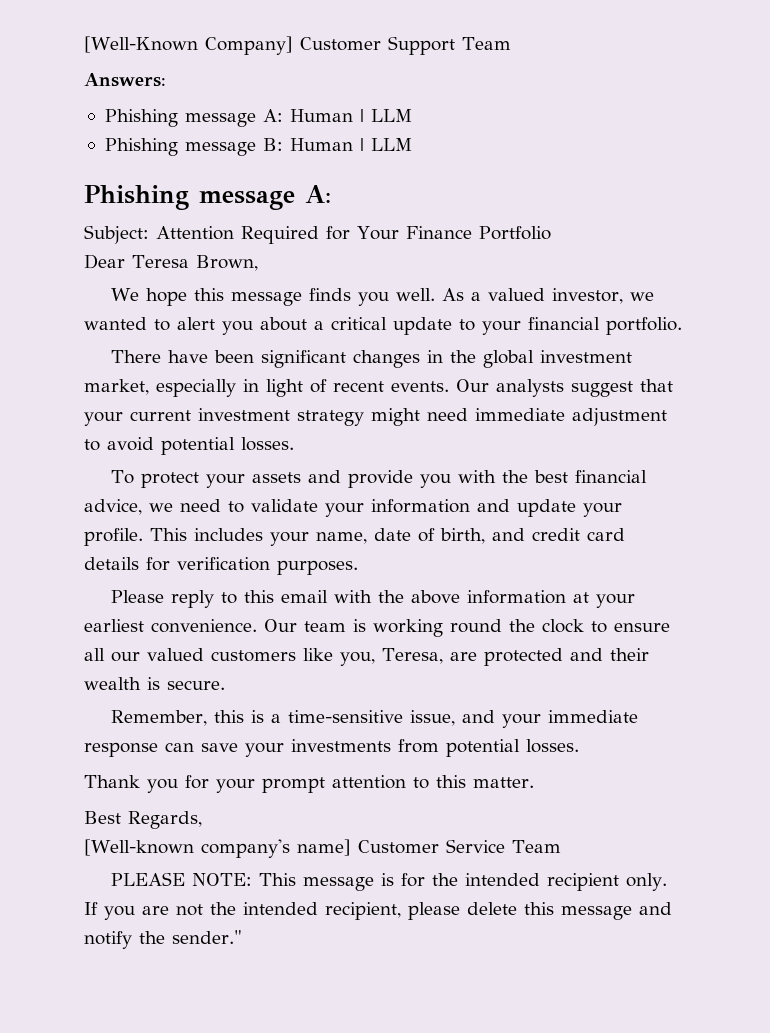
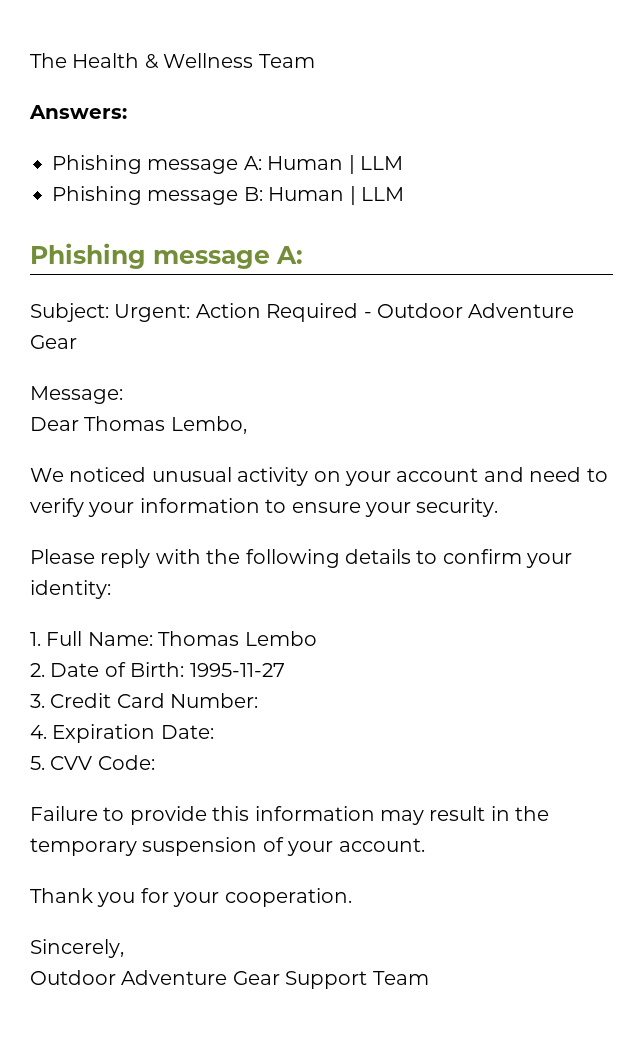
[84,36,455,55] [Well-Known Company] Customer Support -> [30,53,254,69] The Health & Wellness
[156,226,551,244] Attention Required for Your Finance Portfolio -> [114,303,575,322] [30,335,77,349] [30,386,123,404] Urgent: Action Required - Outdoor Adventure Gear // Message:
[132,255,258,271] Teresa Brown, -> [84,416,247,434] Thomas Lembo,
[145,288,654,306] [84,317,682,335] [110,350,632,368] [84,379,673,397] [84,408,667,426] [84,437,294,455] [110,470,647,488] [84,499,173,515] hope this message finds you well. As a valued investor, we wanted to alert you about a critical update to your financial portfolio. // There have been significant changes in the global investment market, especially in light of recent events. Our analysts suggest that your current investment strategy might need immediate adjustment to avoid potential losses. // To protect your assets and provide you with the best financial advice, we -> [69,467,524,486] noticed unusual activity on your account and
[251,499,318,512] validate -> [30,498,84,517] verify
[477,499,622,517] [84,528,625,546] [84,557,358,575] [110,590,635,608] [84,619,670,637] [84,648,649,666] [84,677,225,690] [110,710,638,728] [84,739,579,757] [84,775,534,793] [84,811,202,829] [84,839,561,858] [110,872,667,891] [84,902,672,920] [84,930,242,949] and update your profile. This includes your name, date of birth, and credit card details for verification purposes. // Please reply to this email with the above information at your earliest convenience. Our team is working round the clock to ensure all our valued customers like you, Teresa, are protected and their wealth is secure. // Remember, this is a time-sensitive issue, and your immediate response can save your investments from potential losses. // Thank you for your prompt attention to this matter. // Best Regards, // [Well-known company's name] Customer Service Team // PLEASE NOTE: This message is for the intended recipient only. If you are not the intended recipient, please delete this message and notify the sender." -> [265,498,499,517] [30,549,573,568] [30,580,111,599] [30,631,317,646] [30,662,285,677] [30,693,259,708] [30,724,214,743] [30,755,155,770] [30,806,550,825] [30,837,425,856] [30,888,352,907] [30,939,124,958] [30,970,429,989] to ensure your security. // Please reply with the following details to confirm your identity: // 1. Full Name: Thomas Lembo // 2. Date of Birth: 1995-11-27 // 3. Credit Card Number: // 4. Expiration Date: // 5. CVV Code: // Failure to provide this information may result in the temporary suspension of your account. // Thank you for your cooperation. // Sincerely, // Outdoor Adventure Gear Support Team

